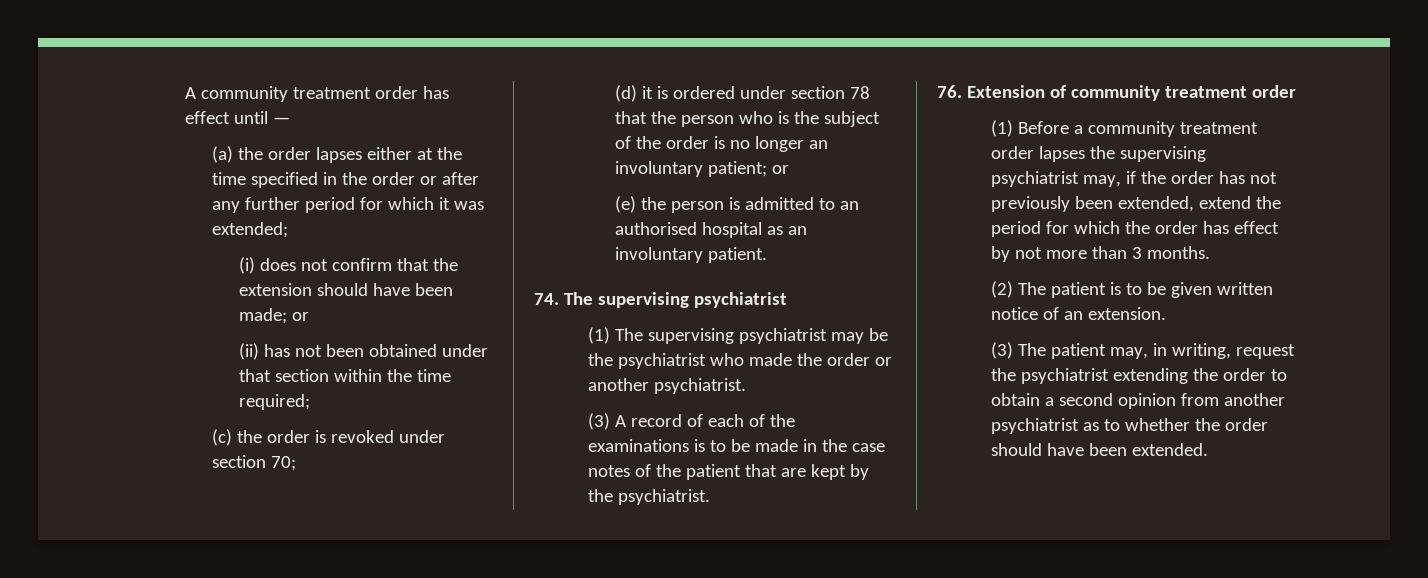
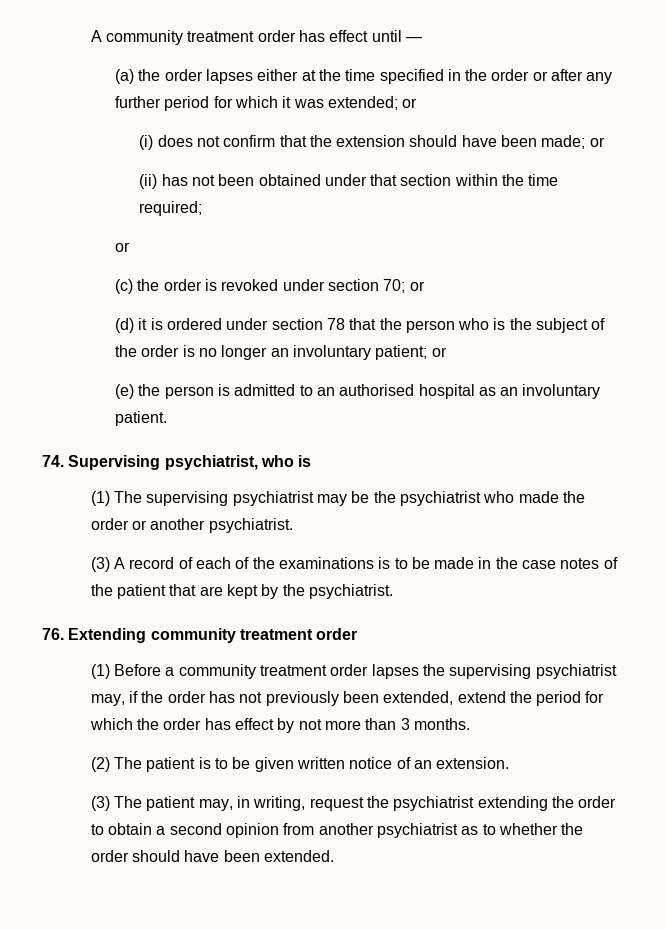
(289, 230) none -> [402,98,418,108] or
(310, 402) none -> [114,242,130,252] // or
(297, 463) none -> [409,281,425,291] or
[563,292,787,308] The supervising psychiatrist -> [68,455,312,470] Supervising psychiatrist, who is
[966,85,1066,98] Extension of -> [68,628,147,643] Extending

